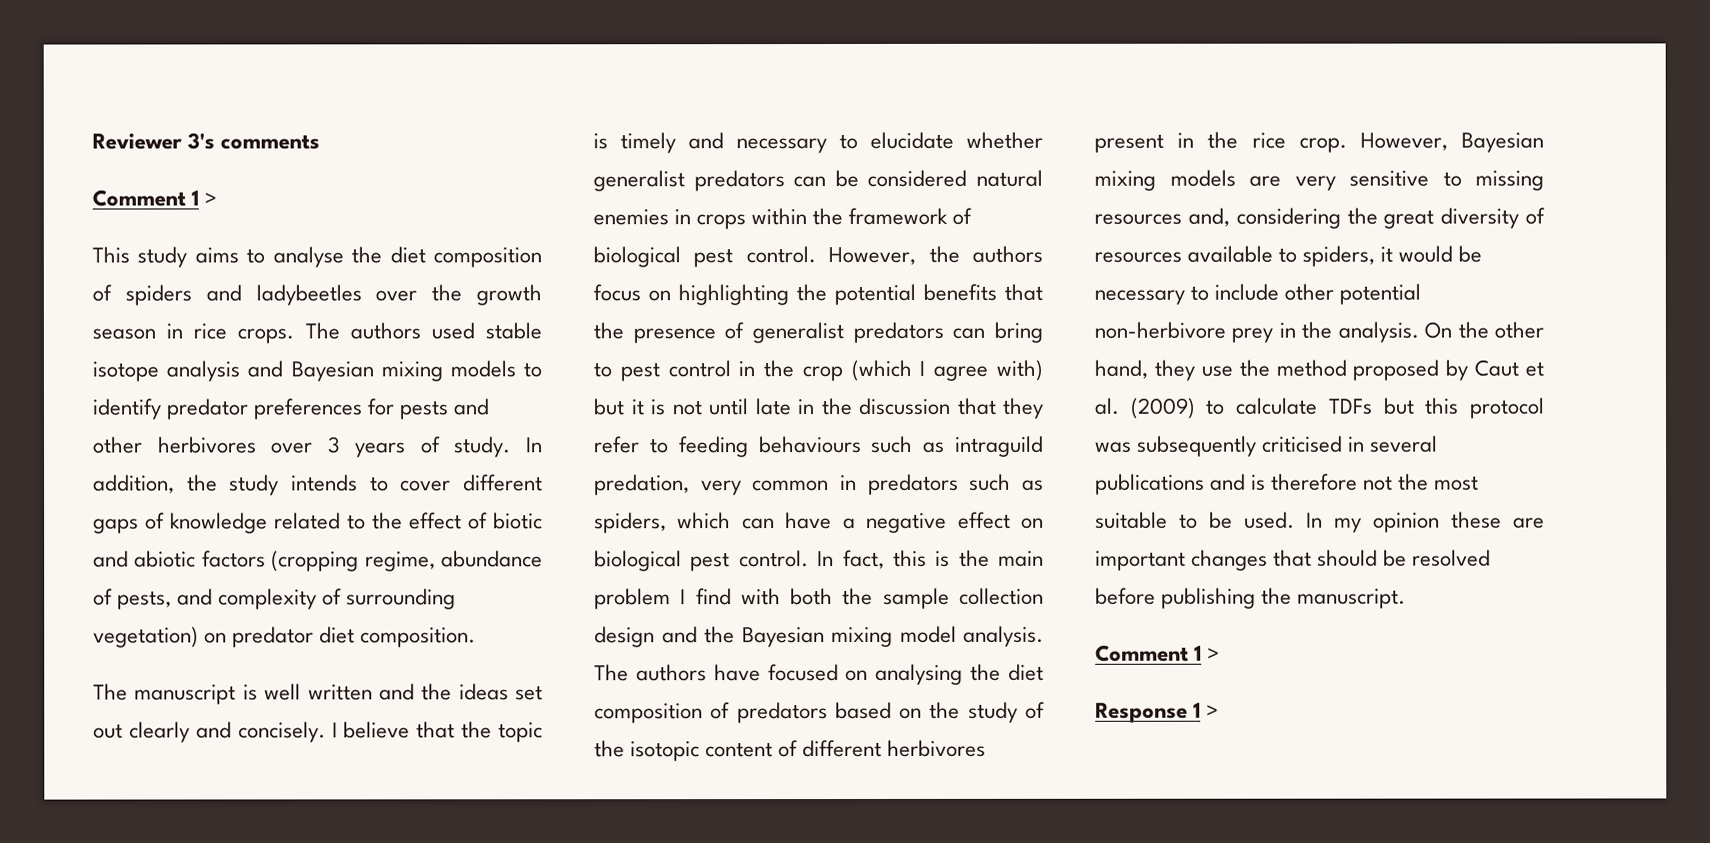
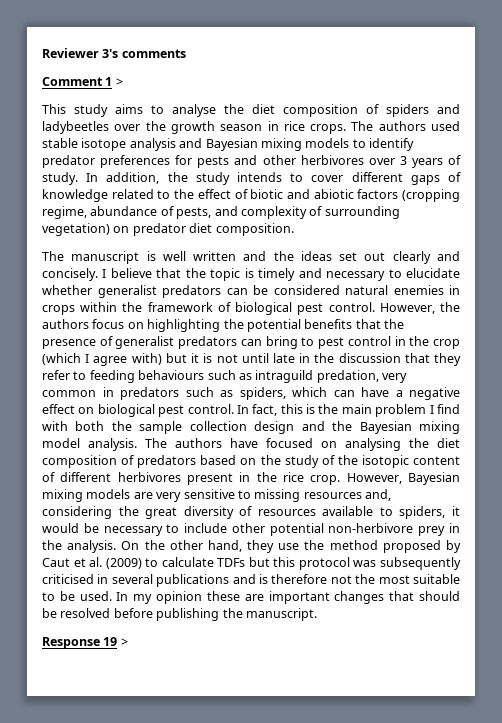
[1095,644,1221,662] [1095,702,1220,723] Comment 1 > // Response 1 > -> [42,637,128,649] Response 19 >

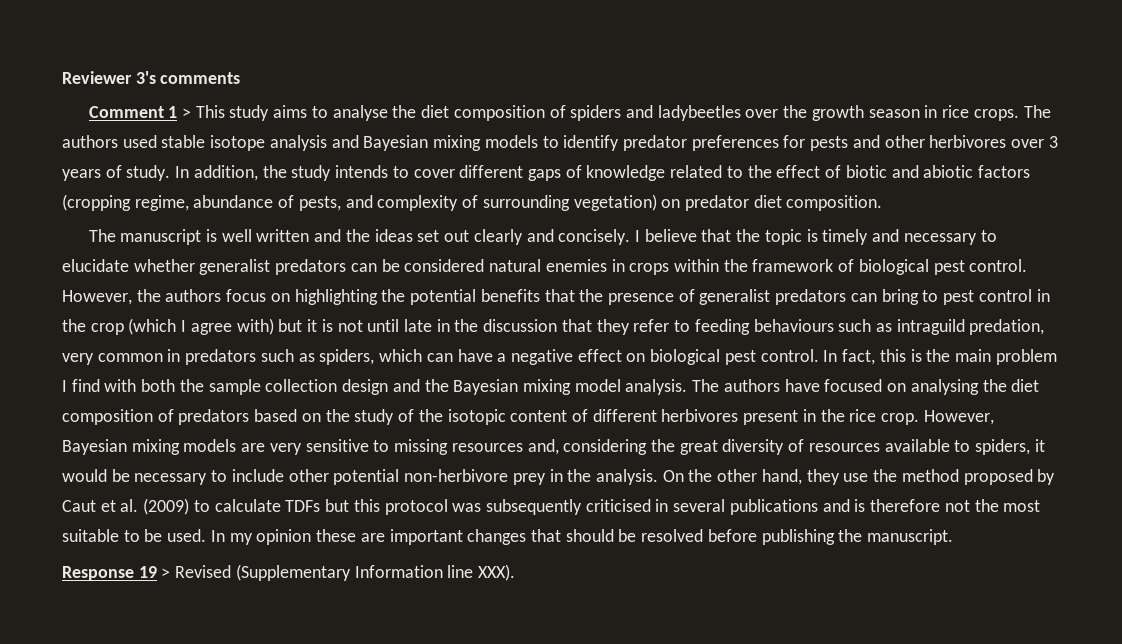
(123, 82) // -> (192, 113) none
(128, 642) none -> [175,564,516,581] Revised (Supplementary Information line XXX).

